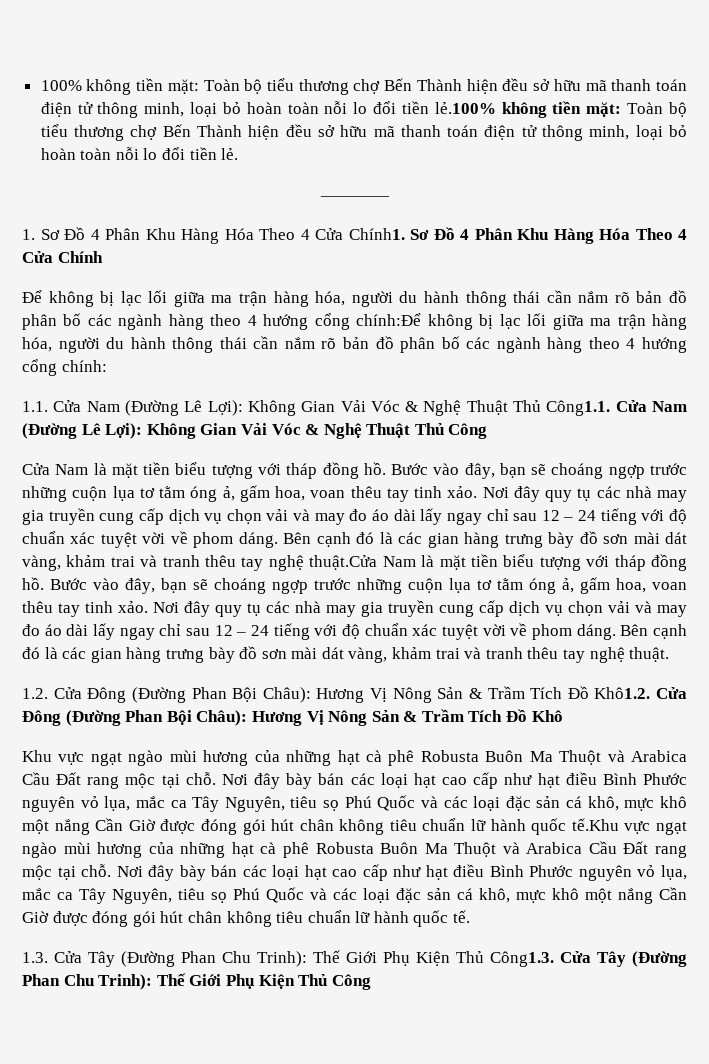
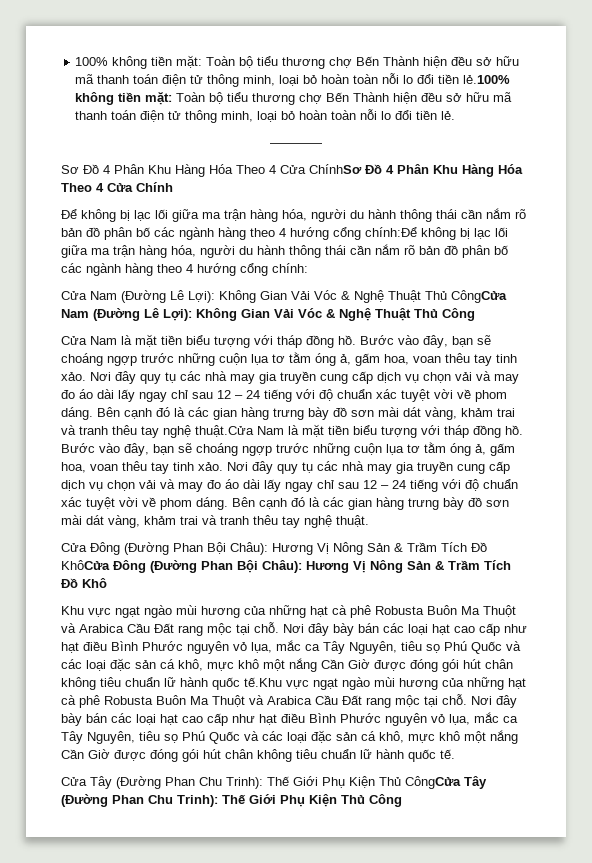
[22,229,35,240] 1. -> (322, 145) none
[348,228,429,240] Chính1. Sơ -> [309,164,362,174] ChínhSơ
[22,401,48,412] 1.1. -> (308, 268) none
[546,400,647,416] Công1.1. Cửa -> [451,290,507,303] CôngCửa
[22,688,48,699] 1.2. -> (369, 521) none
[594,687,687,699] Khô1.2. Cửa -> [61,560,110,570] KhôCửa
[22,952,48,963] 1.3. -> (455, 754) none
[490,951,591,967] Công1.3. Cửa -> [405,776,461,789] CôngCửa

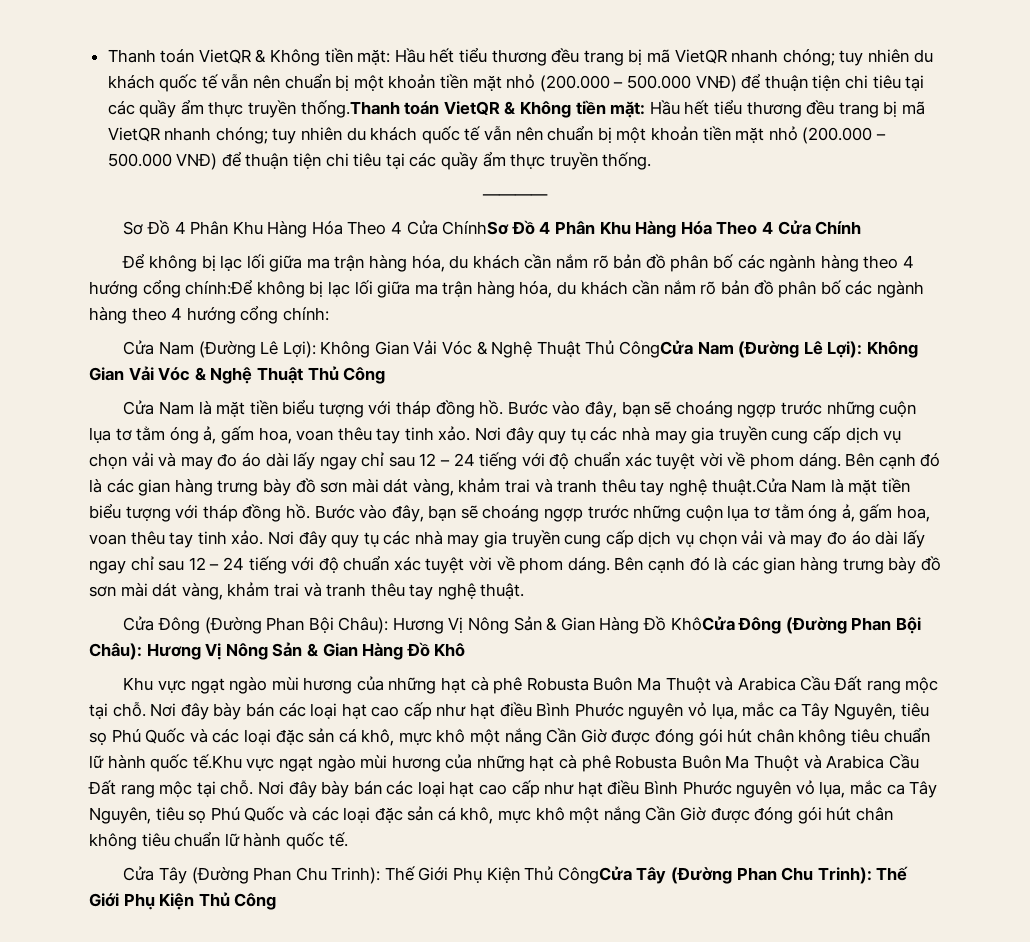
[75,55,520,69] [75,73,511,87] [75,92,513,105] [75,109,456,123] 100% không tiền mặt: Toàn bộ tiểu thương chợ Bến Thành hiện đều sở hữu mã thanh toán điện tử thông minh, loại bỏ hoàn toàn nỗi lo đổi tiền lẻ.100% không tiền mặt: Toàn bộ tiểu thương chợ Bến Thành hiện đều sở hữu mã thanh toán điện tử thông minh, loại bỏ hoàn toàn nỗi lo đổi tiền lẻ. -> [107,48,933,66] [107,74,925,92] [107,100,925,118] [107,126,886,144] [107,152,652,170] Thanh toán VietQR & Không tiền mặt: Hầu hết tiểu thương đều trang bị mã VietQR nhanh chóng; tuy nhiên du khách quốc tế vẫn nên chuẩn bị một khoản tiền mặt nhỏ (200.000 – 500.000 VNĐ) để thuận tiện chi tiêu tại các quầy ẩm thực truyền thống.Thanh toán VietQR & Không tiền mặt: Hầu hết tiểu thương đều trang bị mã VietQR nhanh chóng; tuy nhiên du khách quốc tế vẫn nên chuẩn bị một khoản tiền mặt nhỏ (200.000 – 500.000 VNĐ) để thuận tiện chi tiêu tại các quầy ẩm thực truyền thống.
[311,209,457,222] người du hành thông thái -> [449,255,520,269] du khách
[200,245,346,258] người du hành thông thái -> [557,281,628,295] du khách
[407,542,467,552] Trầm Tích -> [560,617,640,634] Gian Hàng
[448,560,511,570] Trầm Tích -> [322,643,404,660] Gian Hàng

